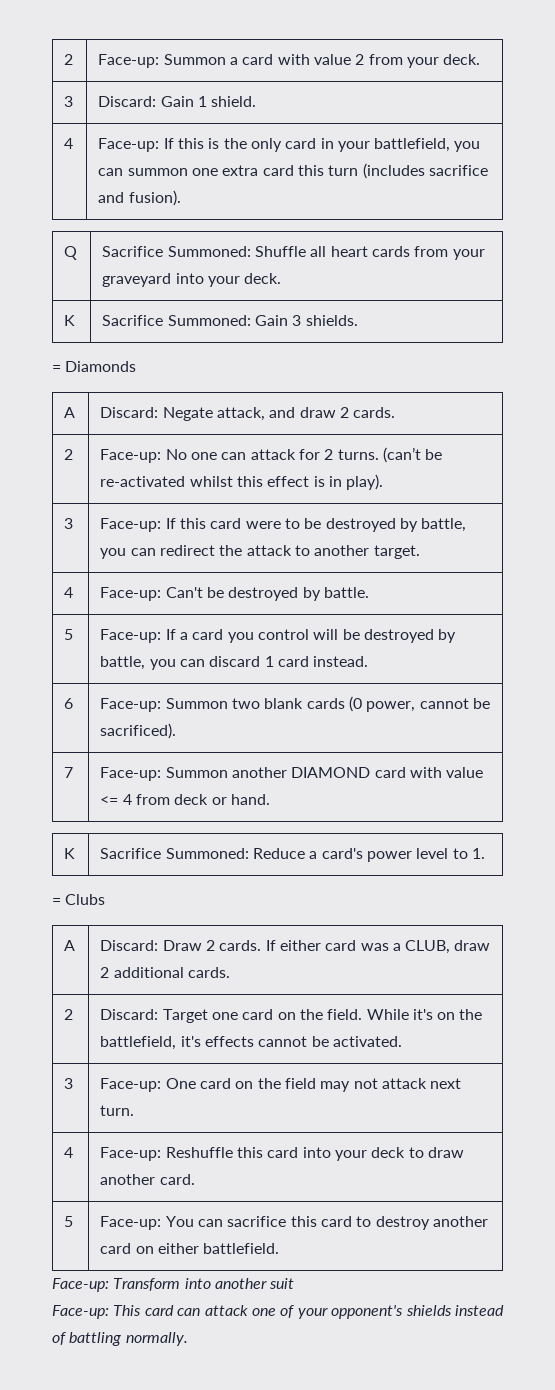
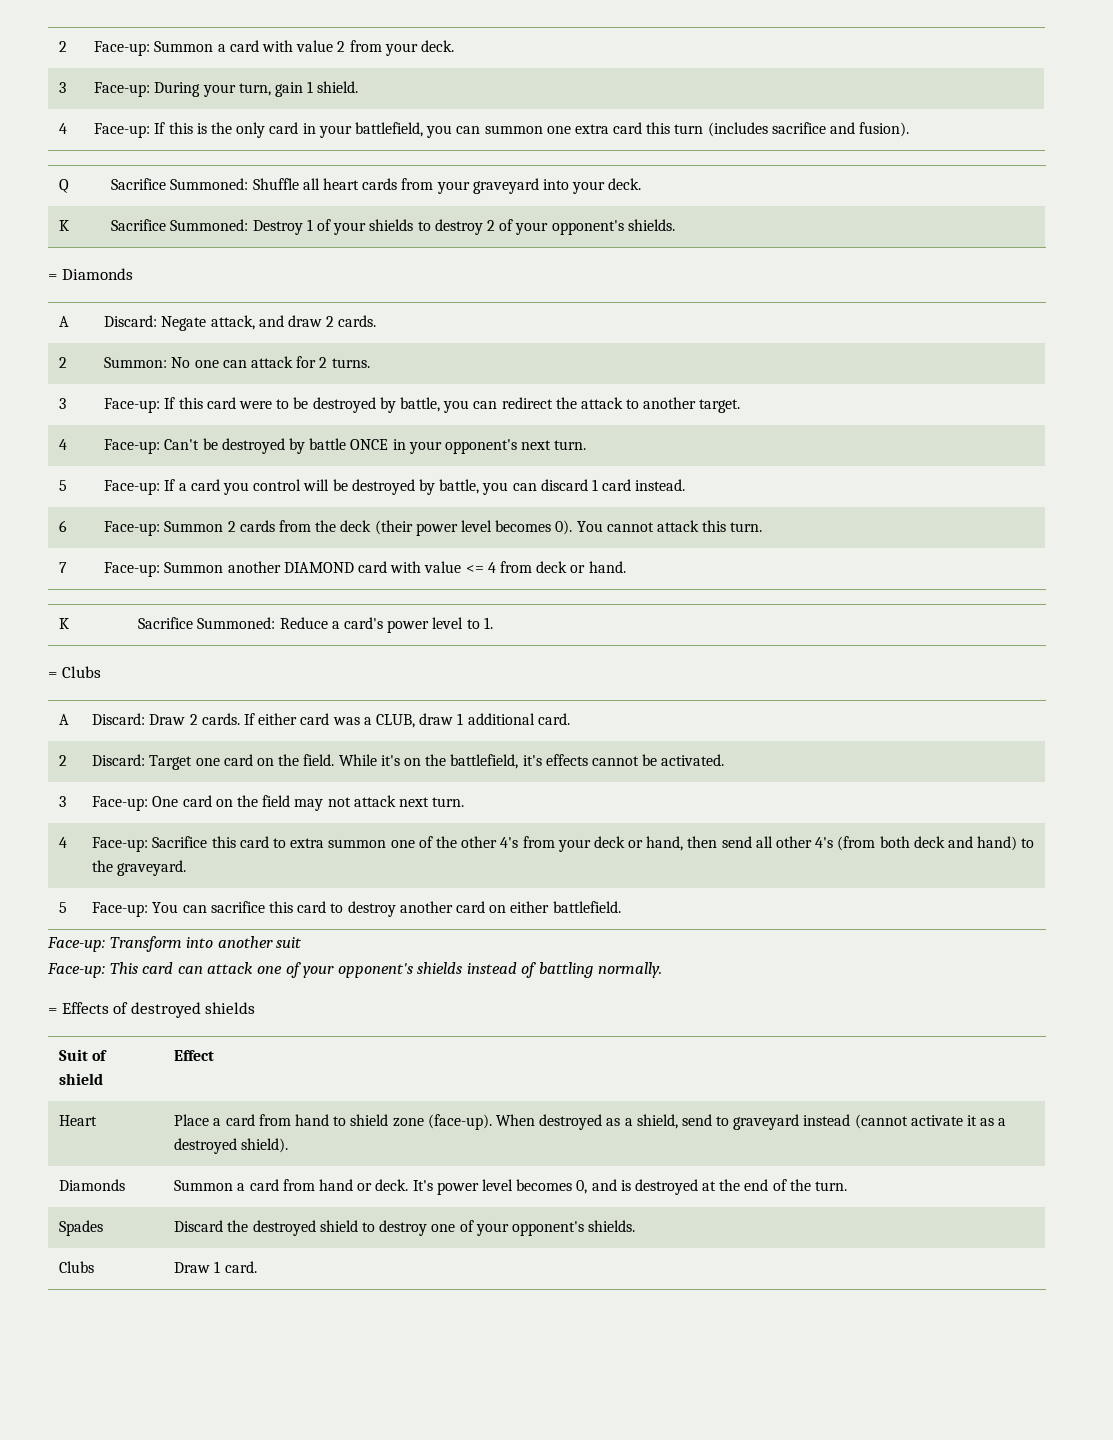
[98,96,194,107] Discard: Gain -> [94,82,304,97] Face-up: During your turn, gain
[254,315,302,326] Gain 3 -> [252,219,624,235] Destroy 1 of your shields to destroy 2 of your opponent's
[100,449,162,463] Face-up: -> [104,357,168,368] Summon:
[382,447,443,463] [100,474,384,490] (can’t be re-activated whilst this effect is in play). -> (370, 363) none
[323,587,369,598] battle. -> [309,438,587,454] battle ONCE in your opponent's next turn.
[231,696,490,712] [100,723,177,739] two blank cards (0 power, cannot be sacrificed). -> [227,520,763,536] 2 cards from the deck (their power level becomes 0). You cannot attack this turn.
[100,967,230,978] 2 additional cards. -> [457,713,570,725] 1 additional card.
[165,1147,464,1161] [100,1174,195,1185] Reshuffle this card into your deck to draw another card. -> [152,836,1035,852] [92,860,187,876] Sacrifice this card to extra summon one of the other 4's from your deck or hand, then send all other 4's (from both deck and hand) to the graveyard.
(188, 1339) none -> [48,1002,256,1018] [59,1049,108,1061] [59,1073,104,1085] [174,1050,215,1061] [59,1115,98,1126] [174,1114,1007,1130] [174,1138,289,1154] [59,1179,126,1191] [174,1179,847,1195] [59,1220,104,1236] [174,1220,636,1236] [59,1261,95,1273] [174,1261,257,1273] // = Effects of destroyed shields // Suit of shield | Effect // Heart | Place a card from hand to shield zone (face-up). When destroyed as a shield, send to graveyard instead (cannot activate it as a destroyed shield). // Diamonds | Summon a card from hand or deck. It's power level becomes 0, and is destroyed at the end of the turn. // Spades | Discard the destroyed shield to destroy one of your opponent's shields. // Clubs | Draw 1 card.

